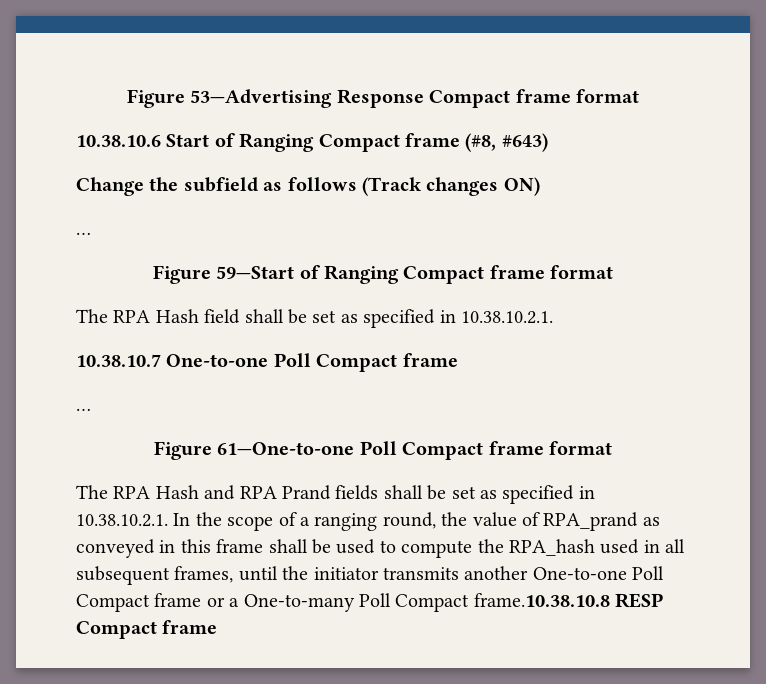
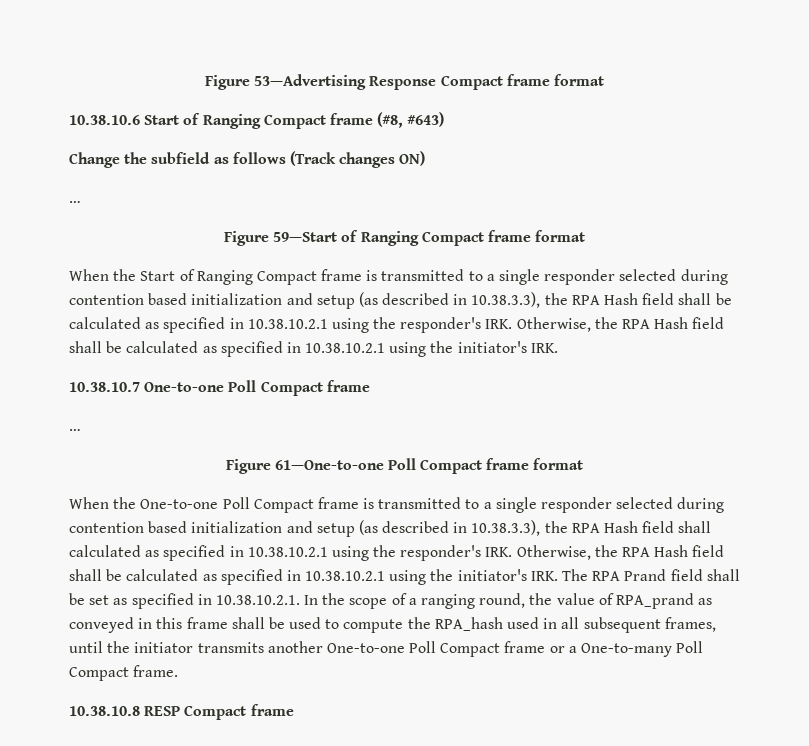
[76,309,553,328] The RPA Hash field shall be set as specified in 10.38.10.2.1. -> [69,269,728,285] [69,292,732,309] [69,317,725,333] [69,341,558,357] When the Start of Ranging Compact frame is transmitted to a single responder selected during contention based initialization and setup (as described in 10.38.3.3), the RPA Hash field shall be calculated as specified in 10.38.10.2.1 using the responder's IRK. Otherwise, the RPA Hash field shall be calculated as specified in 10.38.10.2.1 using the initiator's IRK.
[76,485,379,500] The RPA Hash and RPA Prand fields -> [69,497,725,513] [69,520,712,537] [69,545,725,561] [69,569,703,585] When the One-to-one Poll Compact frame is transmitted to a single responder selected during contention based initialization and setup (as described in 10.38.3.3), the RPA Hash field shall calculated as specified in 10.38.10.2.1 using the responder's IRK. Otherwise, the RPA Hash field shall be calculated as specified in 10.38.10.2.1 using the initiator's IRK. The RPA Prand field
[473,593,610,607] frame.10.38.10.8 -> [133,665,179,677] [69,706,140,716] frame. // 10.38.10.8

